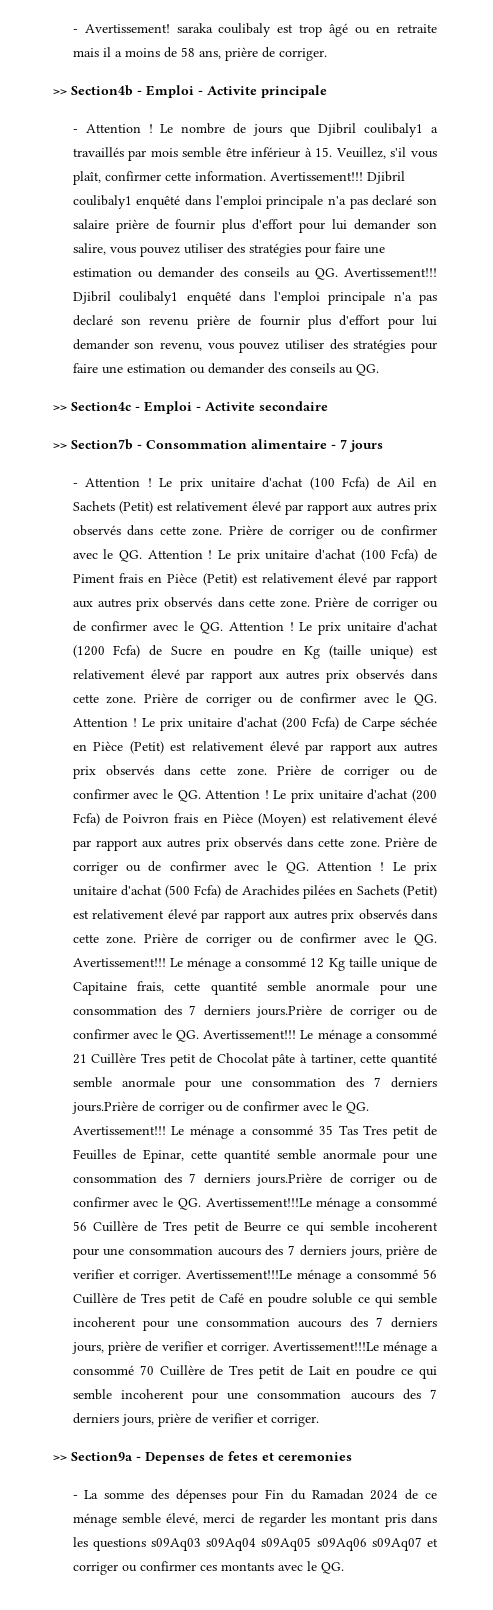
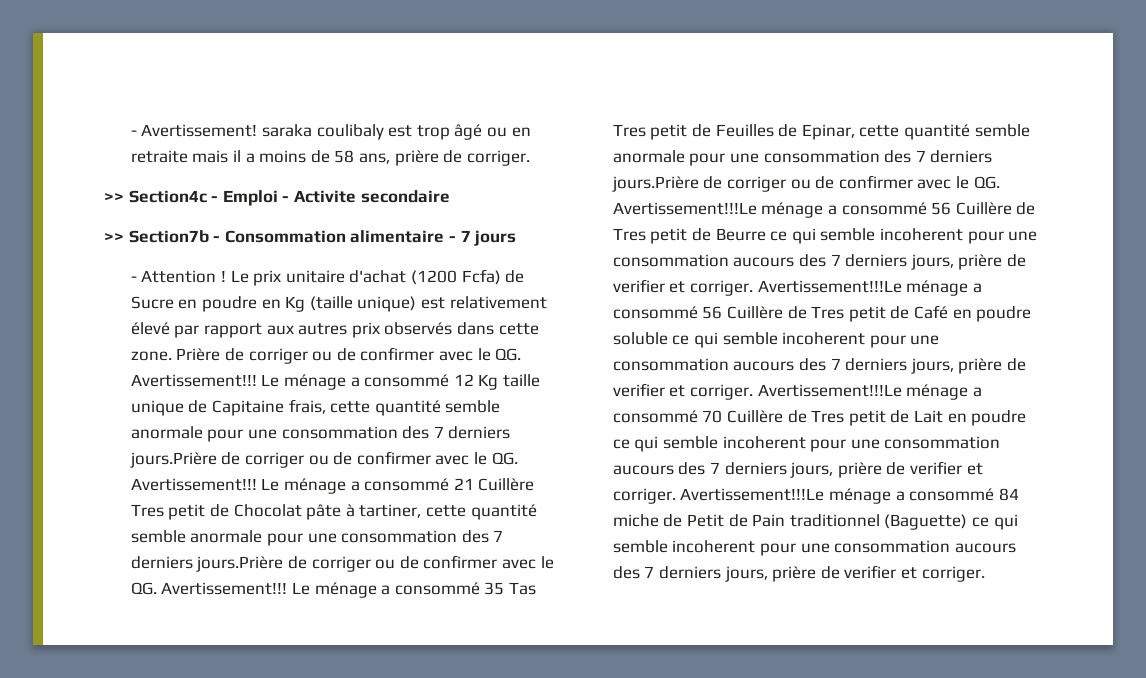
[53,85,327,98] [72,123,438,137] [72,147,438,161] [72,171,405,185] [72,195,437,209] [72,219,437,233] [72,243,385,257] [72,267,437,280] [72,291,437,305] [72,315,438,329] [72,339,437,353] [72,363,379,376] // >> Section4b - Emploi - Activite principale // - Attention ! Le nombre de jours que Djibril coulibaly1 a travaillés par mois semble être inférieur à 15. Veuillez, s'il vous plaît, confirmer cette information. Avertissement!!! Djibril coulibaly1 enquêté dans l'emploi principale n'a pas declaré son salaire prière de fournir plus d'effort pour lui demander son salire, vous pouvez utiliser des stratégies pour faire une estimation ou demander des conseils au QG. Avertissement!!! Djibril coulibaly1 enquêté dans l'emploi principale n'a pas declaré son revenu prière de fournir plus d'effort pour lui demander son revenu, vous pouvez utiliser des stratégies pour faire une estimation ou demander des conseils au QG. -> (530, 158) none
[309,477,437,490] [72,501,437,515] [72,525,437,539] [72,549,438,563] [72,573,438,587] [72,597,438,611] [72,621,438,635] (100 Fcfa) de Ail en Sachets (Petit) est relativement élevé par rapport aux autres prix observés dans cette zone. Prière de corriger ou de confirmer avec le QG. Attention ! Le prix unitaire d'achat (100 Fcfa) de Piment frais en Pièce (Petit) est relativement élevé par rapport aux autres prix observés dans cette zone. Prière de corriger ou de confirmer avec le QG. Attention ! Le prix unitaire d'achat -> (407, 276) none
[72,717,438,731] [72,741,437,755] [72,765,437,779] [72,789,437,803] [72,813,437,827] [72,837,437,851] [72,861,437,875] [72,885,437,899] [72,909,437,923] [72,933,438,947] Attention ! Le prix unitaire d'achat (200 Fcfa) de Carpe séchée en Pièce (Petit) est relativement élevé par rapport aux autres prix observés dans cette zone. Prière de corriger ou de confirmer avec le QG. Attention ! Le prix unitaire d'achat (200 Fcfa) de Poivron frais en Pièce (Moyen) est relativement élevé par rapport aux autres prix observés dans cette zone. Prière de corriger ou de confirmer avec le QG. Attention ! Le prix unitaire d'achat (500 Fcfa) de Arachides pilées en Sachets (Petit) est relativement élevé par rapport aux autres prix observés dans cette zone. Prière de corriger ou de confirmer avec le QG. -> (522, 354) none
[53,1451,352,1464] [72,1489,437,1503] [72,1513,437,1527] [72,1537,438,1551] [72,1561,344,1575] // >> Section9a - Depenses de fetes et ceremonies // - La somme des dépenses pour Fin du Ramadan 2024 de ce ménage semble élevé, merci de regarder les montant pris dans les questions s09Aq03 s09Aq04 s09Aq05 s09Aq06 s09Aq07 et corriger ou confirmer ces montants avec le QG. -> [680,488,1019,504] [612,514,1018,530] [612,540,1016,556] [612,565,985,582] Avertissement!!!Le ménage a consommé 84 miche de Petit de Pain traditionnel (Baguette) ce qui semble incoherent pour une consommation aucours des 7 derniers jours, prière de verifier et corriger.

